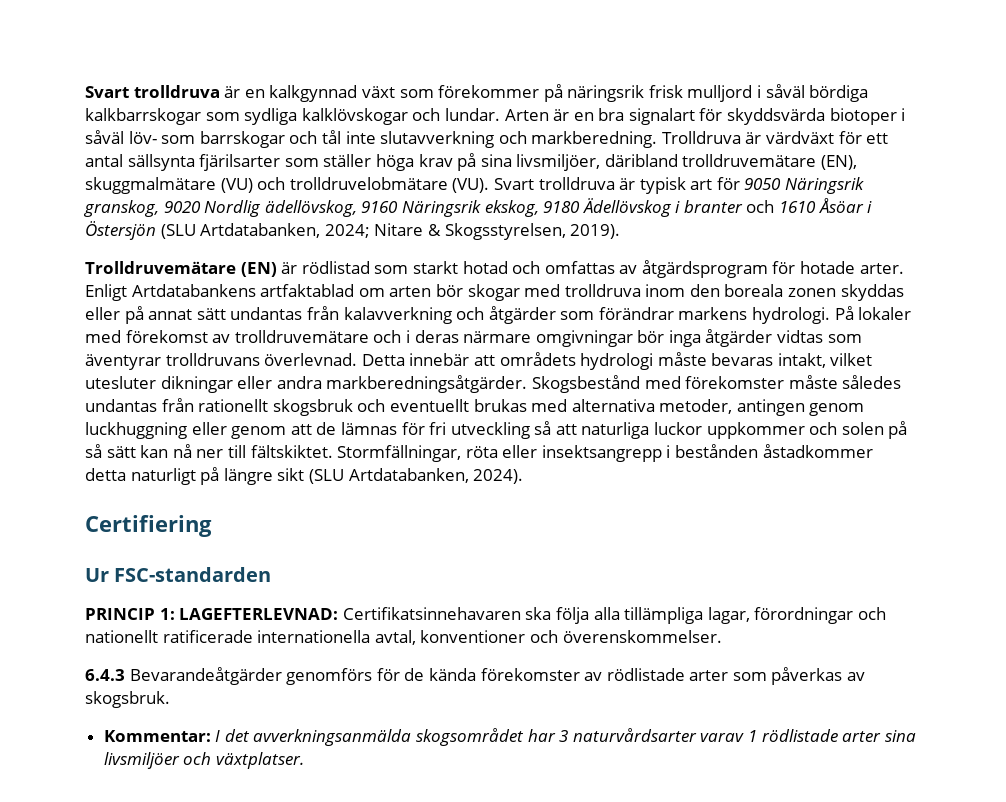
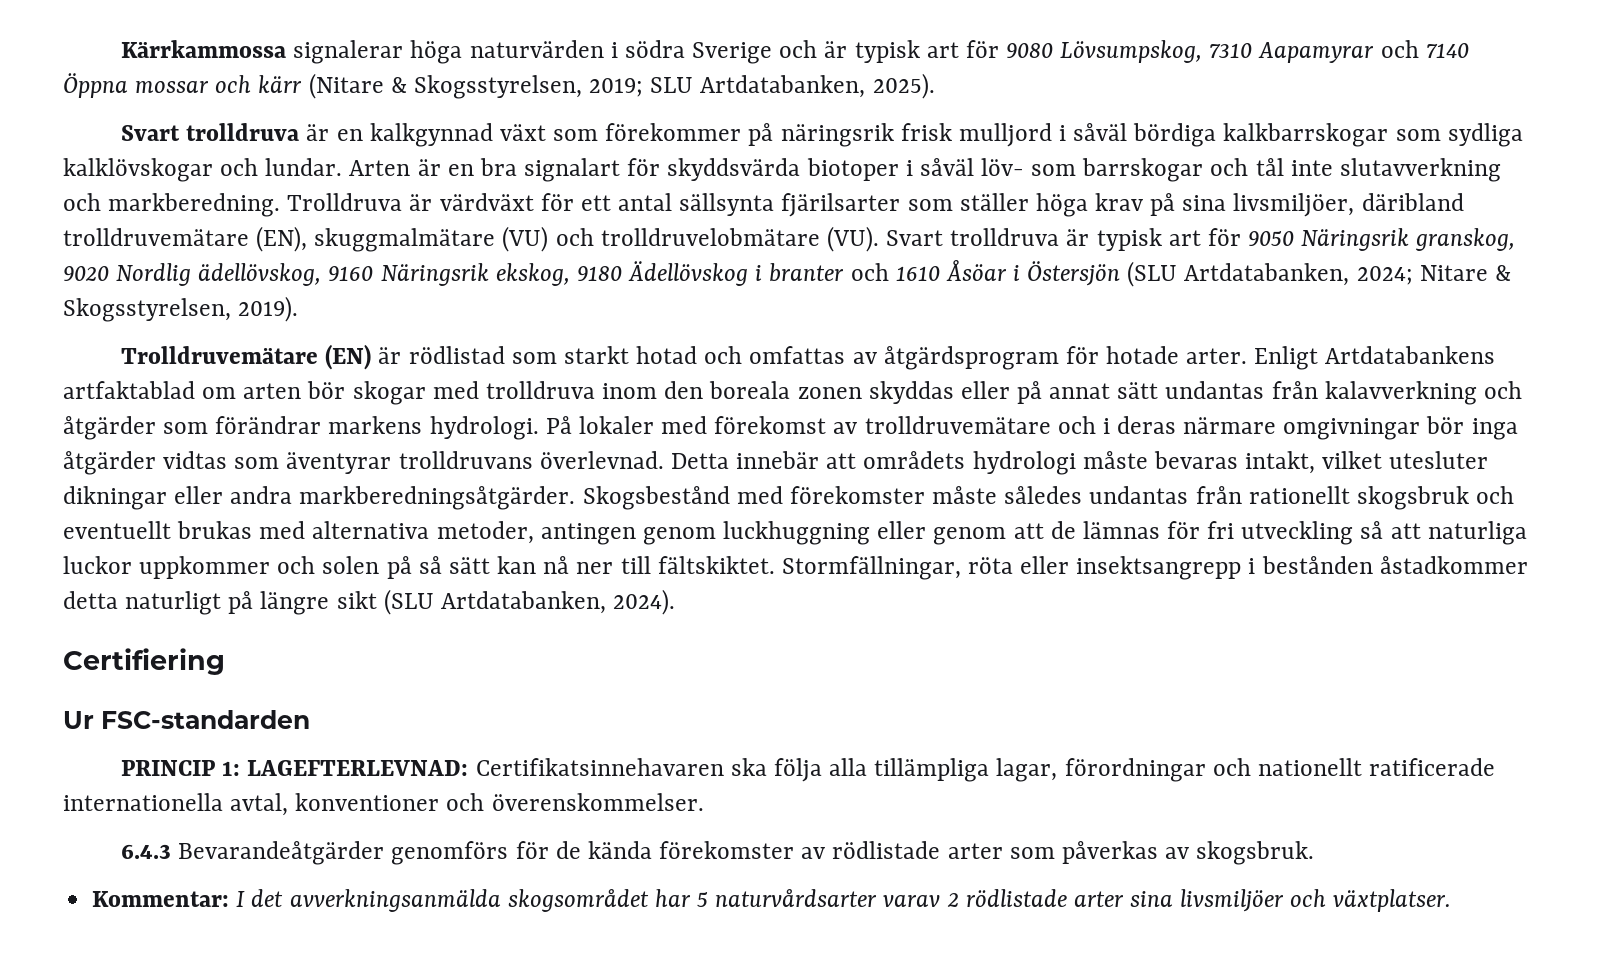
(85, 92) none -> [121,40,1469,64] [63,73,935,99] Kärrkammossa signalerar höga naturvärden i södra Sverige och är typisk art för 9080 Lövsumpskog, 7310 Aapamyrar och 7140 Öppna mossar och kärr (Nitare & Skogsstyrelsen, 2019; SLU Artdatabanken, 2025). //
[559,730,569,742] 3 -> [697,892,709,907] 5
[748,730,758,742] 1 -> [946,893,959,907] 2

